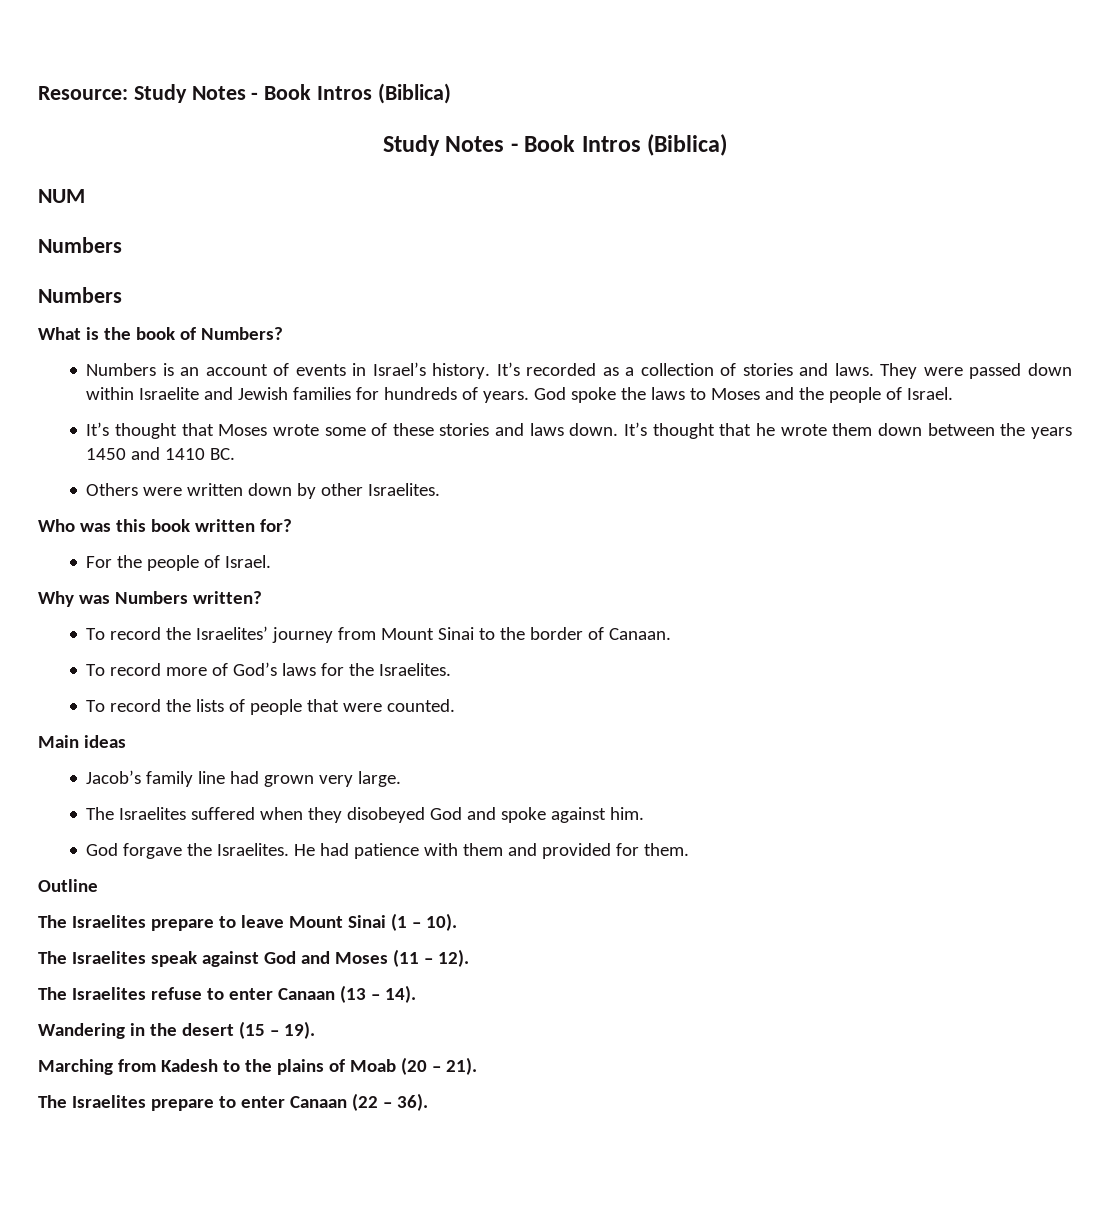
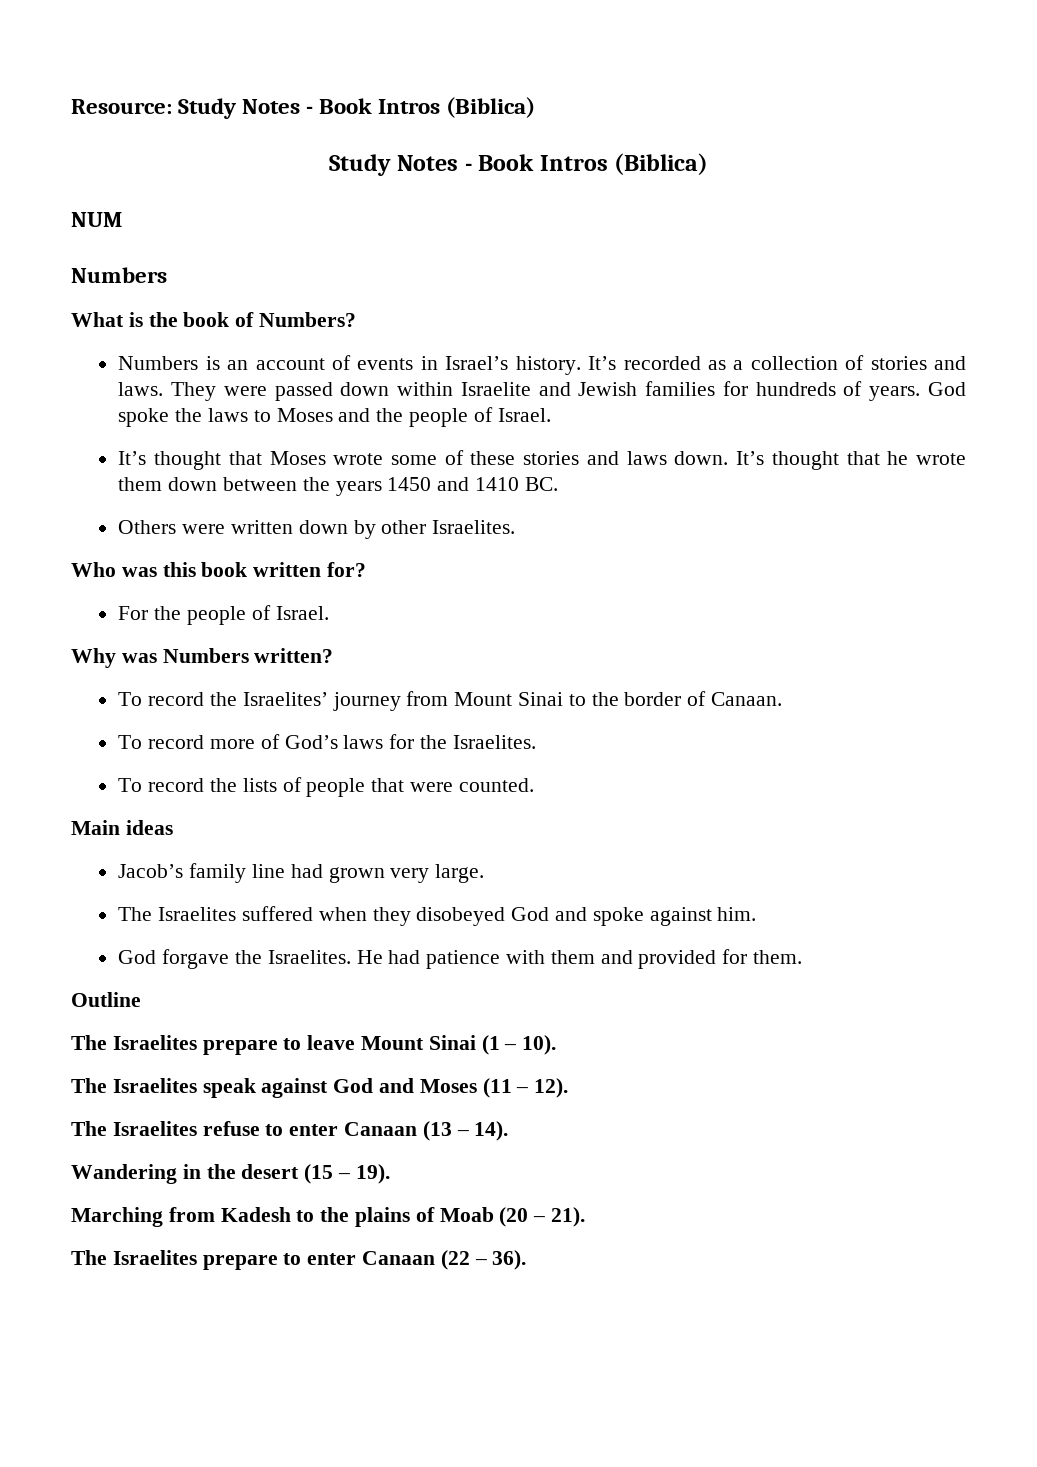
[38,287,122,303] // Numbers -> (167, 275) none

